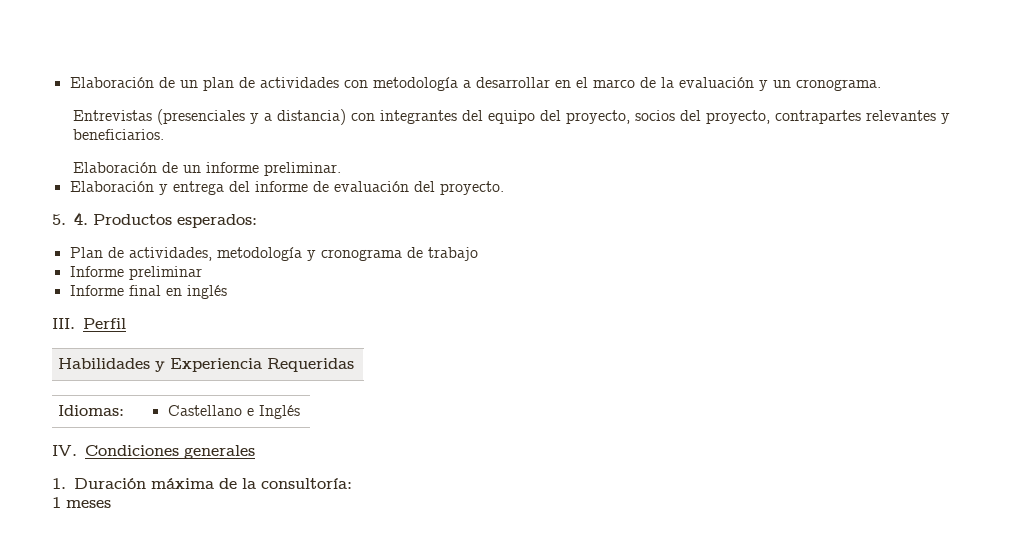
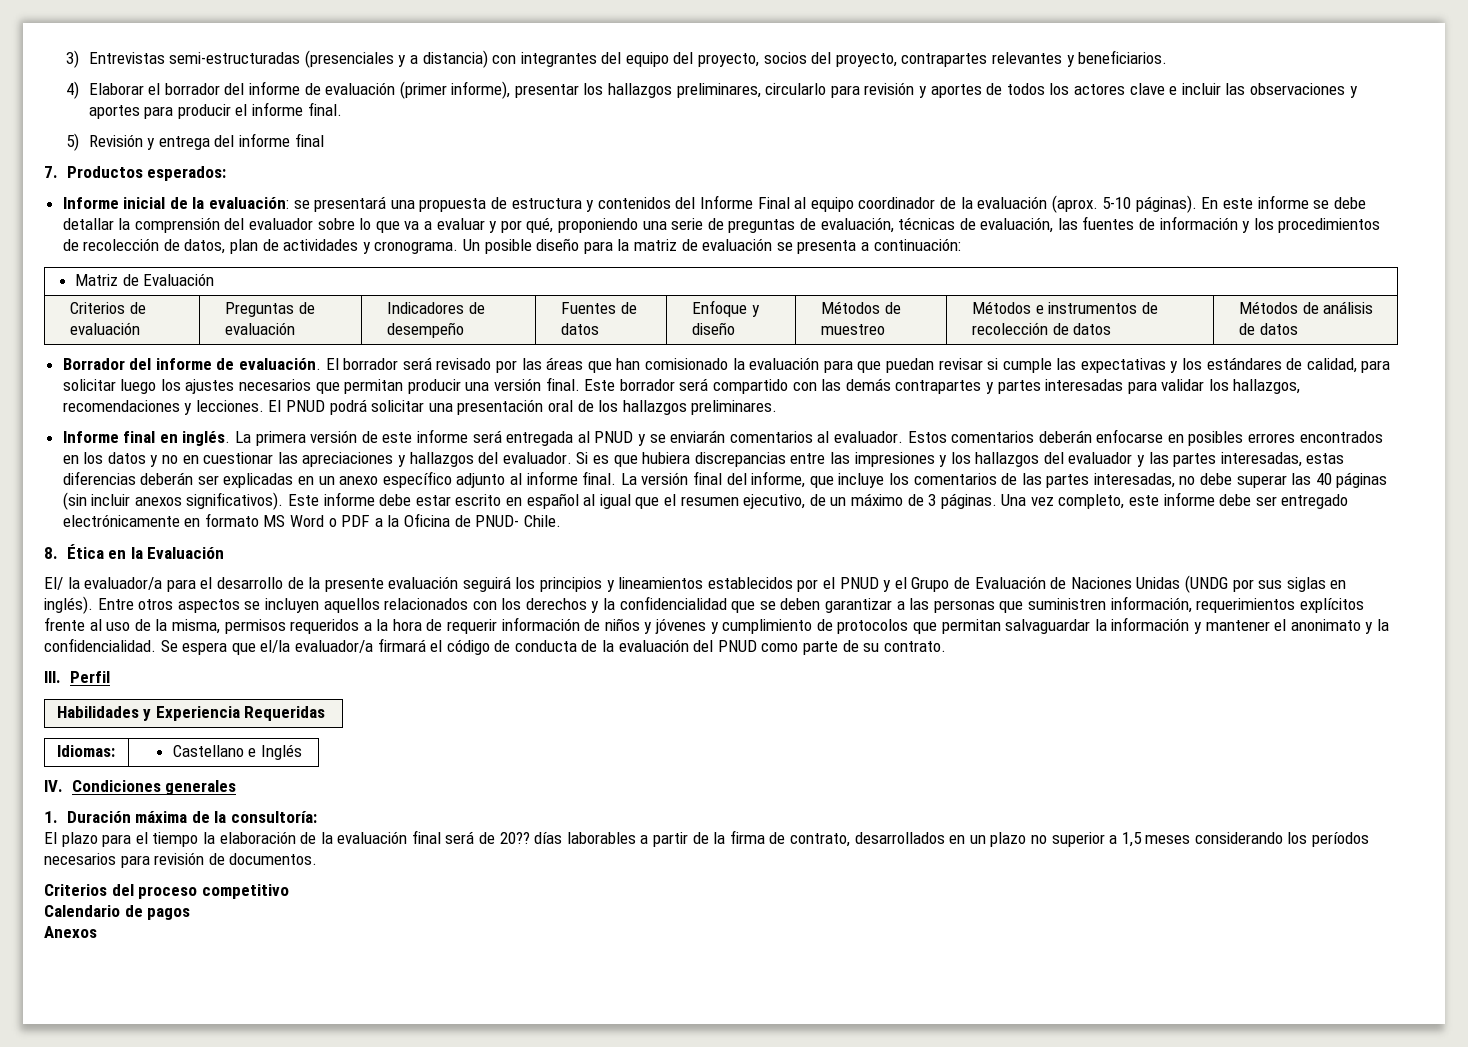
[69,77,881,91] [73,110,153,121] Elaboración de un plan de actividades con metodología a desarrollar en el marco de la evaluación y un cronograma. // Entrevistas -> [66,50,301,68] 3) Entrevistas semi-estructuradas
[73,162,342,176] [69,181,504,195] [52,212,257,228] [69,247,478,261] [69,266,202,280] [69,285,227,299] Elaboración de un informe preliminar. // Elaboración y entrega del informe de evaluación del proyecto. // 5. 4. Productos esperados: // Plan de actividades, metodología y cronograma de trabajo // Informe preliminar // Informe final en inglés -> [66,81,1358,99] [88,102,342,119] [66,133,324,151] [44,166,227,181] [62,195,1366,213] [62,216,1381,233] [62,238,961,254] [75,273,215,286] [69,302,146,314] [69,322,140,335] [224,302,315,317] [224,322,295,335] [386,302,485,314] [386,322,464,338] [560,302,637,314] [560,323,599,335] [691,300,760,317] [691,322,735,335] [820,301,901,314] [820,324,885,335] [971,301,1158,314] [971,322,1112,335] [1238,301,1374,314] [1238,323,1298,335] [62,357,1391,373] [62,377,1301,394] [62,399,778,415] [62,429,1383,446] [62,452,1345,467] [62,471,1388,488] [62,492,1349,510] [62,513,561,527] [44,544,225,559] [44,575,1347,593] [44,596,1364,614] [44,617,1389,634] [44,638,946,655] 4) Elaborar el borrador del informe de evaluación (primer informe), presentar los hallazgos preliminares, circularlo para revisión y aportes de todos los actores clave e incluir las observaciones y aportes para producir el informe final. // 5) Revisión y entrega del informe final // 7. Productos esperados: // Informe inicial de la evaluación: se presentará una propuesta de estructura y contenidos del Informe Final al equipo coordinador de la evaluación (aprox. 5-10 páginas). En este informe se debe detallar la comprensión del evaluador sobre lo que va a evaluar y por qué, proponiendo una serie de preguntas de evaluación, técnicas de evaluación, las fuentes de información y los procedimientos de recolección de datos, plan de actividades y cronograma. Un posible diseño para la matriz de evaluación se presenta a continuación: // Matriz de Evaluación // Criterios de evaluación | Preguntas de evaluación | Indicadores de desempeño | Fuentes de datos | Enfoque y diseño | Métodos de muestreo | Métodos e instrumentos de recolección de datos | Métodos de análisis de datos // Borrador del informe de evaluación. El borrador será revisado por las áreas que han comisionado la evaluación para que puedan revisar si cumple las expectativas y los estándares de calidad, para solicitar luego los ajustes necesarios que permitan producir una versión final. Este borrador será compartido con las demás contrapartes y partes interesadas para validar los hallazgos, recomendaciones y lecciones. El PNUD podrá solicitar una presentación oral de los hallazgos preliminares. // Informe final en inglés. La primera versión de este informe será entregada al PNUD y se enviarán comentarios al evaluador. Estos comentarios deberán enfocarse en posibles errores encontrados en los datos y no en cuestionar las apreciaciones y hallazgos del evaluador. Si es que hubiera discrepancias entre las impresiones y los hallazgos del evaluador y las partes interesadas, estas diferencias deberán ser explicadas en un anexo específico adjunto al informe final. La versión final del informe, que incluye los comentarios de las partes interesadas, no debe superar las 40 páginas (sin incluir anexos significativos). Este informe debe estar escrito en español al igual que el resumen ejecutivo, de un máximo de 3 páginas. Una vez completo, este informe debe ser entregado electrónicamente en formato MS Word o PDF a la Oficina de PNUD- Chile. // 8. Ética en la Evaluación // El/ la evaluador/a para el desarrollo de la presente evaluación seguirá los principios y lineamientos establecidos por el PNUD y el Grupo de Evaluación de Naciones Unidas (UNDG por sus siglas en inglés). Entre otros aspectos se incluyen aquellos relacionados con los derechos y la confidencialidad que se deben garantizar a las personas que suministren información, requerimientos explícitos frente al uso de la misma, permisos requeridos a la hora de requerir información de niños y jóvenes y cumplimiento de protocolos que permitan salvaguardar la información y mantener el anonimato y la confidencialidad. Se espera que el/la evaluador/a firmará el código de conducta de la evaluación del PNUD como parte de su contrato.
[52,497,111,508] 1 meses -> [44,830,1370,847] [44,852,318,868] [44,884,289,899] [44,905,191,920] [44,926,97,938] El plazo para el tiempo la elaboración de la evaluación final será de 20?? días laborables a partir de la firma de contrato, desarrollados en un plazo no superior a 1,5 meses considerando los períodos necesarios para revisión de documentos. // Criterios del proceso competitivo // Calendario de pagos // Anexos

